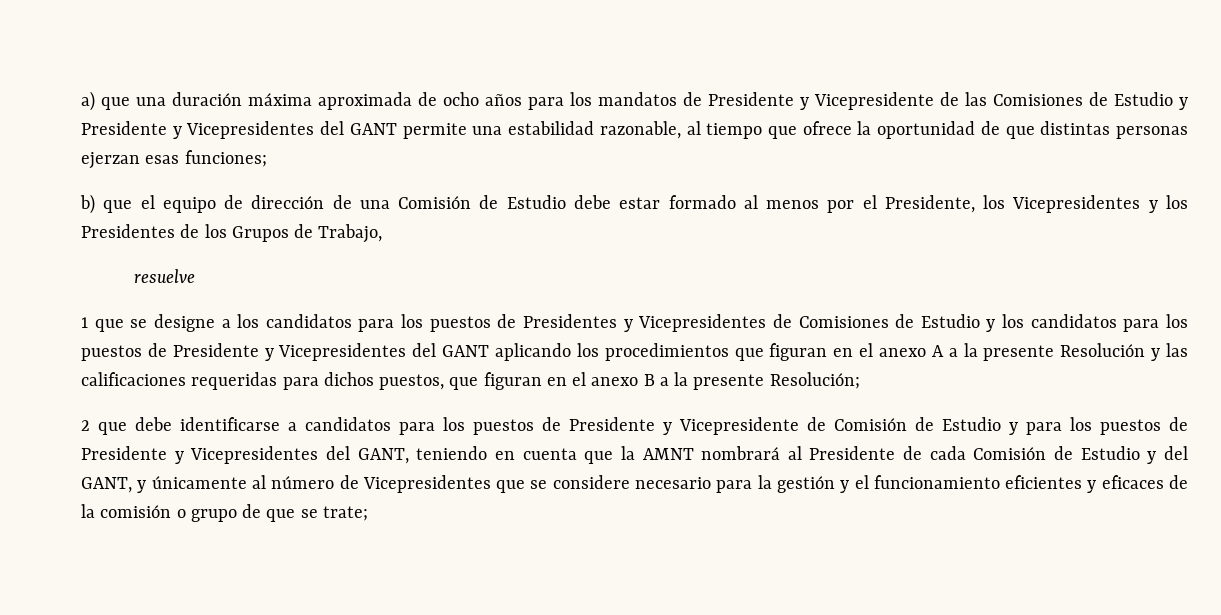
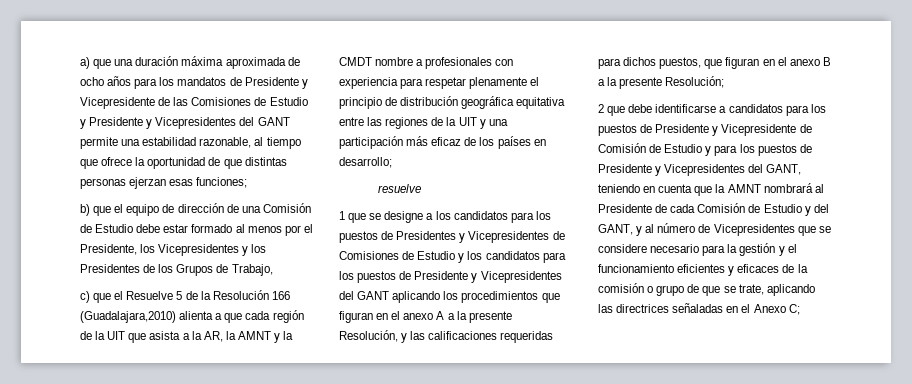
(383, 233) none -> [80,290,290,303] [80,310,304,323] [80,331,294,343] [339,57,514,69] [339,77,540,89] [339,96,566,109] [339,117,508,129] [339,136,546,149] [339,157,392,168] // c) que el Resuelve 5 de la Resolución 166 (Guadalajara,2010) alienta a que cada región de la UIT que asista a la AR, la AMNT y la CMDT nombre a profesionales con experiencia para respetar plenamente el principio de distribución geográfica equitativa entre las regiones de la UIT y una participación más eficaz de los países en desarrollo;
[1060,343,1146,357] Resolución -> [339,330,398,342] Resolución,
[151,476,247,489] únicamente -> (643, 231) none
[322,506,368,521] trate; -> [738,284,815,296] [598,303,800,315] trate, aplicando las directrices señaladas en el Anexo C;

